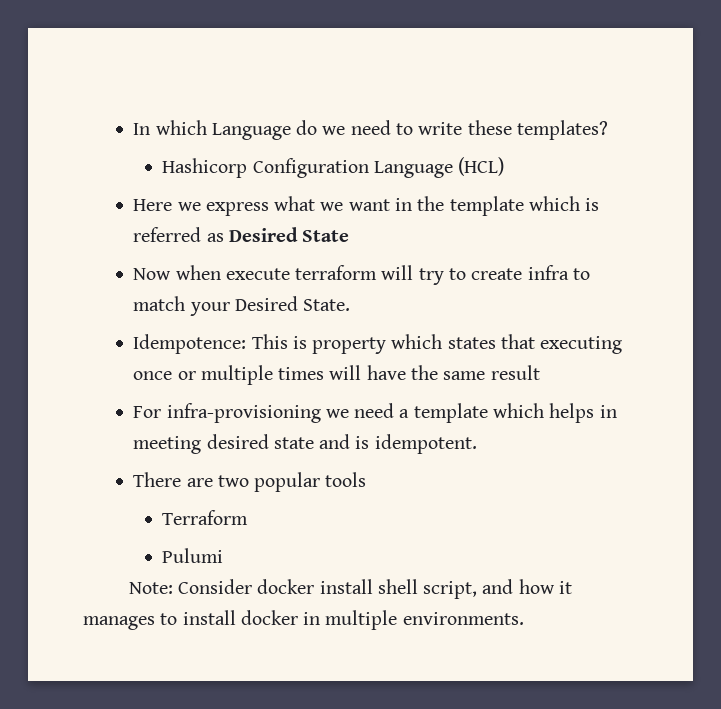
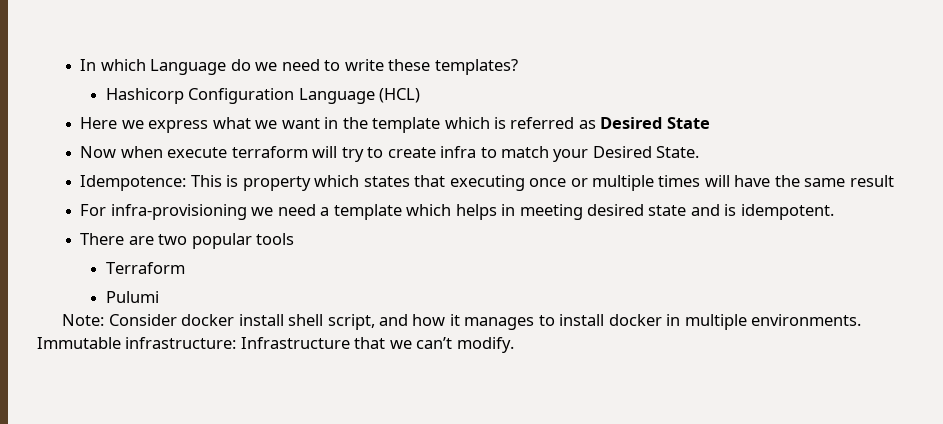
(524, 618) none -> [37,337,514,353] Immutable infrastructure: Infrastructure that we can’t modify.

